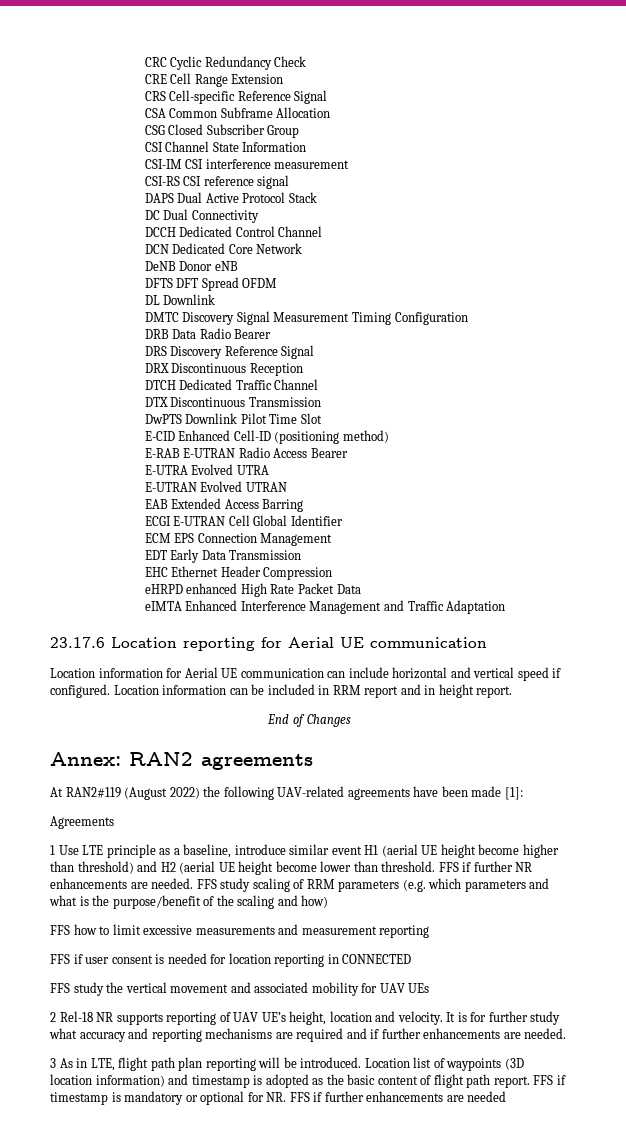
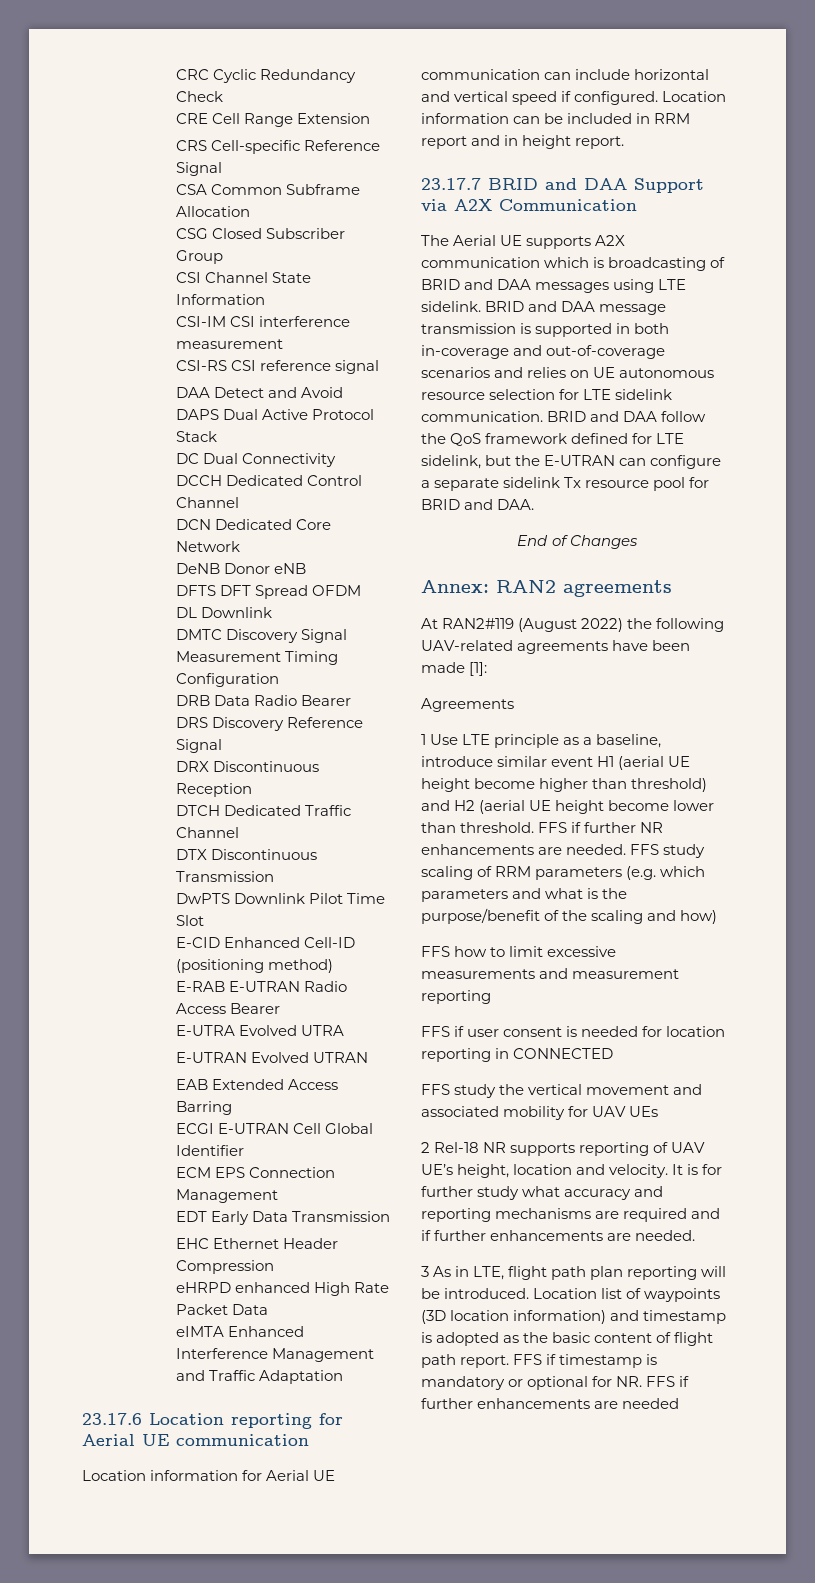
(290, 182) none -> [175,387,343,398] // DAA Detect and Avoid
(513, 692) none -> [421,178,704,193] [421,199,637,211] [421,235,626,249] [421,257,726,271] [421,279,687,293] [421,301,667,315] [421,323,670,337] [421,345,666,359] [421,367,715,378] [421,389,673,400] [421,411,707,422] [421,433,685,446] [421,455,722,469] [421,477,710,491] [421,499,535,510] // 23.17.7 BRID and DAA Support via A2X Communication // The Aerial UE supports A2X communication which is broadcasting of BRID and DAA messages using LTE sidelink. BRID and DAA message transmission is supported in both in-coverage and out-of-coverage scenarios and relies on UE autonomous resource selection for LTE sidelink communication. BRID and DAA follow the QoS framework defined for LTE sidelink, but the E-UTRAN can configure a separate sidelink Tx resource pool for BRID and DAA.

